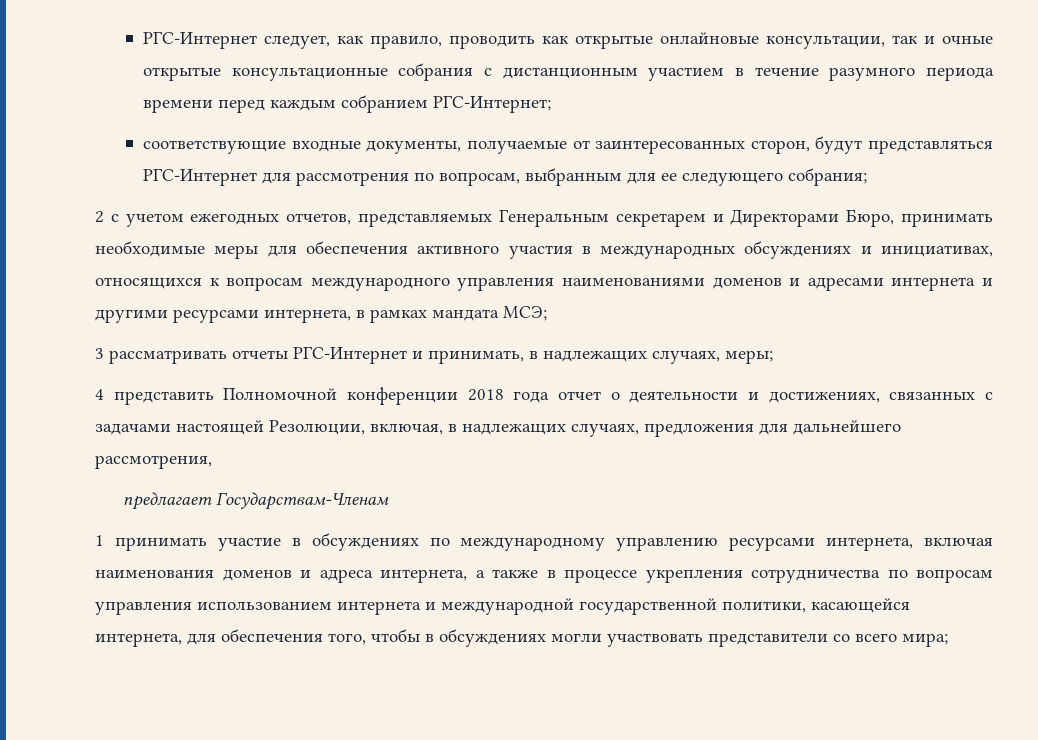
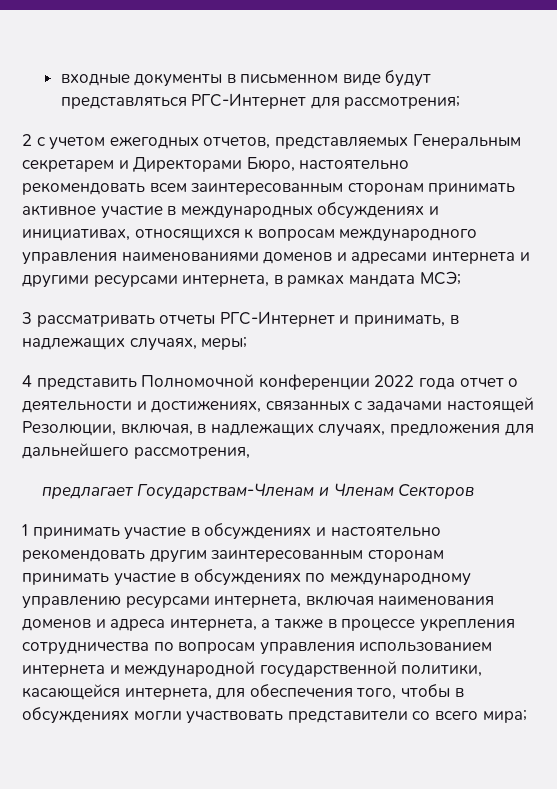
[143,31,993,49] [143,63,995,81] [143,95,552,113] [143,136,993,154] [143,168,868,186] РГС-Интернет следует, как правило, проводить как открытые онлайновые консультации, так и очные открытые консультационные собрания с дистанционным участием в течение разумного периода времени перед каждым собранием РГС-Интернет; // соответствующие входные документы, получаемые от заинтересованных сторон, будут представляться РГС-Интернет для рассмотрения по вопросам, выбранным для ее следующего собрания; -> [60,70,432,87] [60,93,461,109] входные документы в письменном виде будут представляться РГС-Интернет для рассмотрения;
[901,213,994,227] [95,241,573,259] принимать необходимые меры для обеспечения активного участия -> [299,160,410,170] [22,182,516,195] [22,205,163,219] настоятельно рекомендовать всем заинтересованным сторонам принимать активное участие
[467,389,504,401] 2018 -> [374,375,415,387] 2022
(389, 501) none -> [318,483,475,499] и Членам Секторов
(419, 542) none -> [315,527,441,537] [22,549,444,563] [22,569,301,586] и настоятельно рекомендовать другим заинтересованным сторонам принимать участие в обсуждениях

